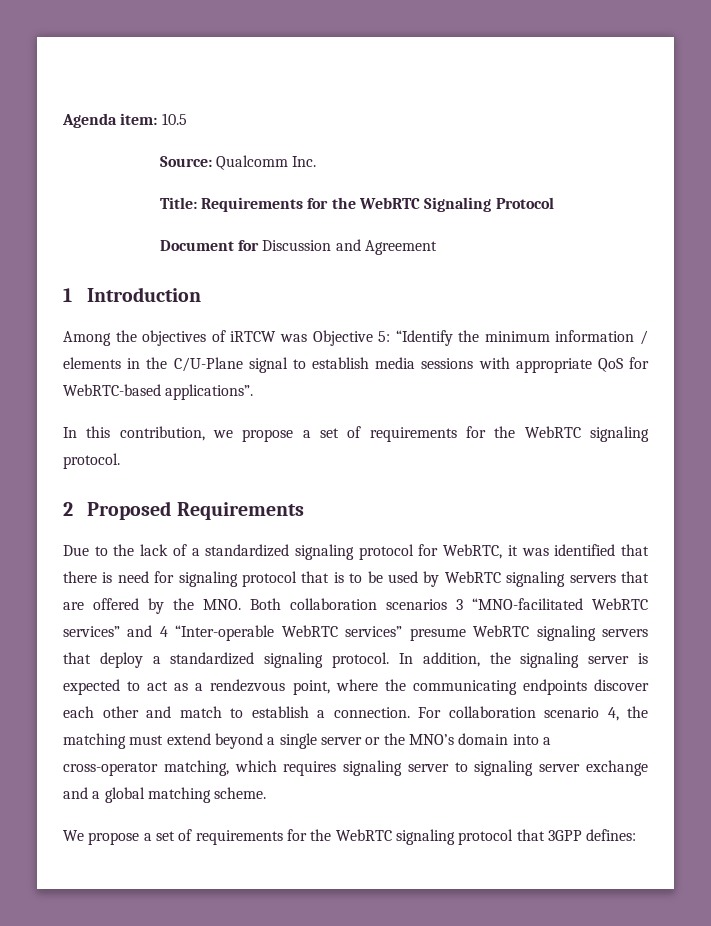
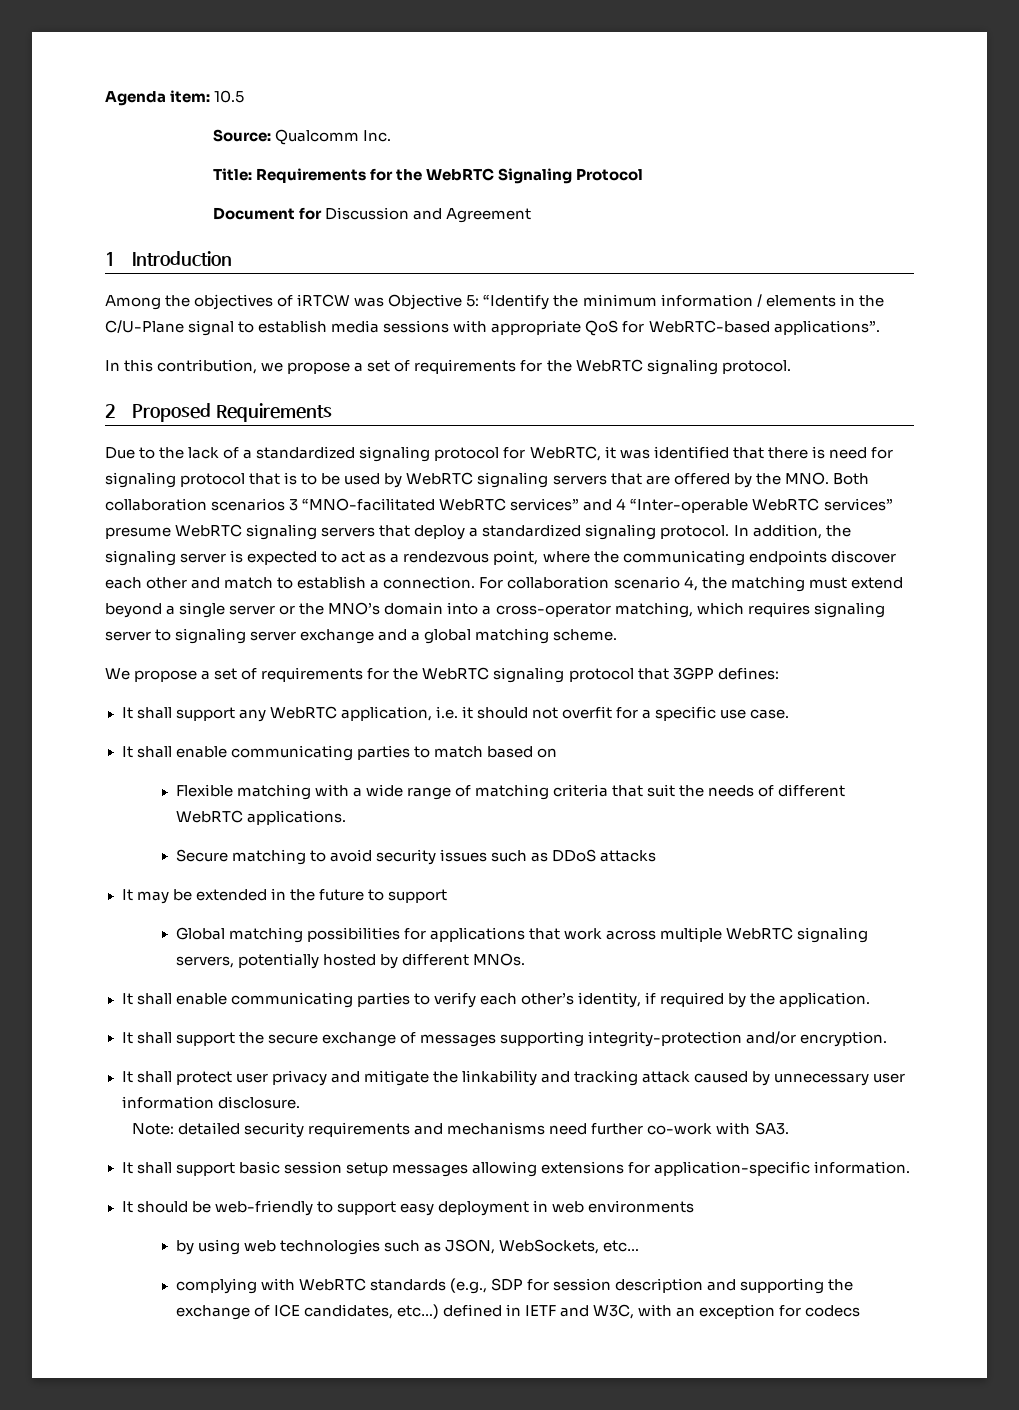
(637, 835) none -> [121,706,790,722] [121,745,557,761] [175,784,846,800] [175,810,346,825] [175,849,656,865] [121,888,447,904] [175,927,868,943] [175,953,525,969] [121,992,871,1008] [121,1031,888,1047] [121,1070,906,1086] [121,1096,300,1109] [131,1122,789,1138] [121,1161,911,1177] [121,1200,694,1216] [175,1239,639,1255] [175,1278,854,1294] [175,1304,861,1320] // It shall support any WebRTC application, i.e. it should not overfit for a specific use case. // It shall enable communicating parties to match based on // Flexible matching with a wide range of matching criteria that suit the needs of different WebRTC applications. // Secure matching to avoid security issues such as DDoS attacks // It may be extended in the future to support // Global matching possibilities for applications that work across multiple WebRTC signaling servers, potentially hosted by different MNOs. // It shall enable communicating parties to verify each other’s identity, if required by the application. // It shall support the secure exchange of messages supporting integrity-protection and/or encryption. // It shall protect user privacy and mitigate the linkability and tracking attack caused by unnecessary user information disclosure. // Note: detailed security requirements and mechanisms need further co-work with SA3. // It shall support basic session setup messages allowing extensions for application-specific information. // It should be web-friendly to support easy deployment in web environments // by using web technologies such as JSON, WebSockets, etc… // complying with WebRTC standards (e.g., SDP for session description and supporting the exchange of ICE candidates, etc…) defined in IETF and W3C, with an exception for codecs

